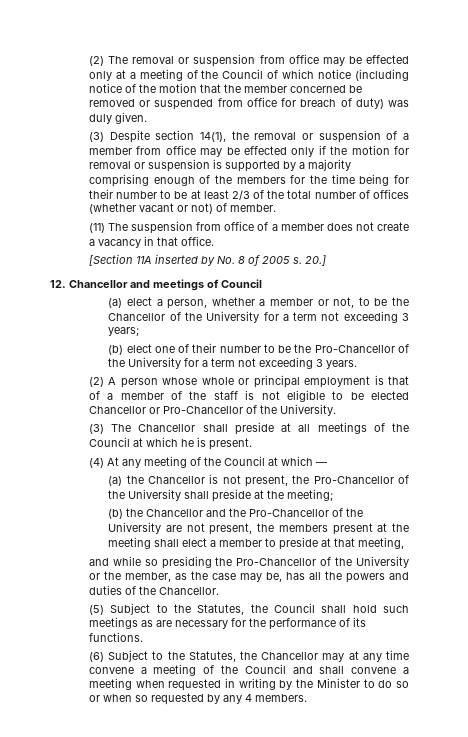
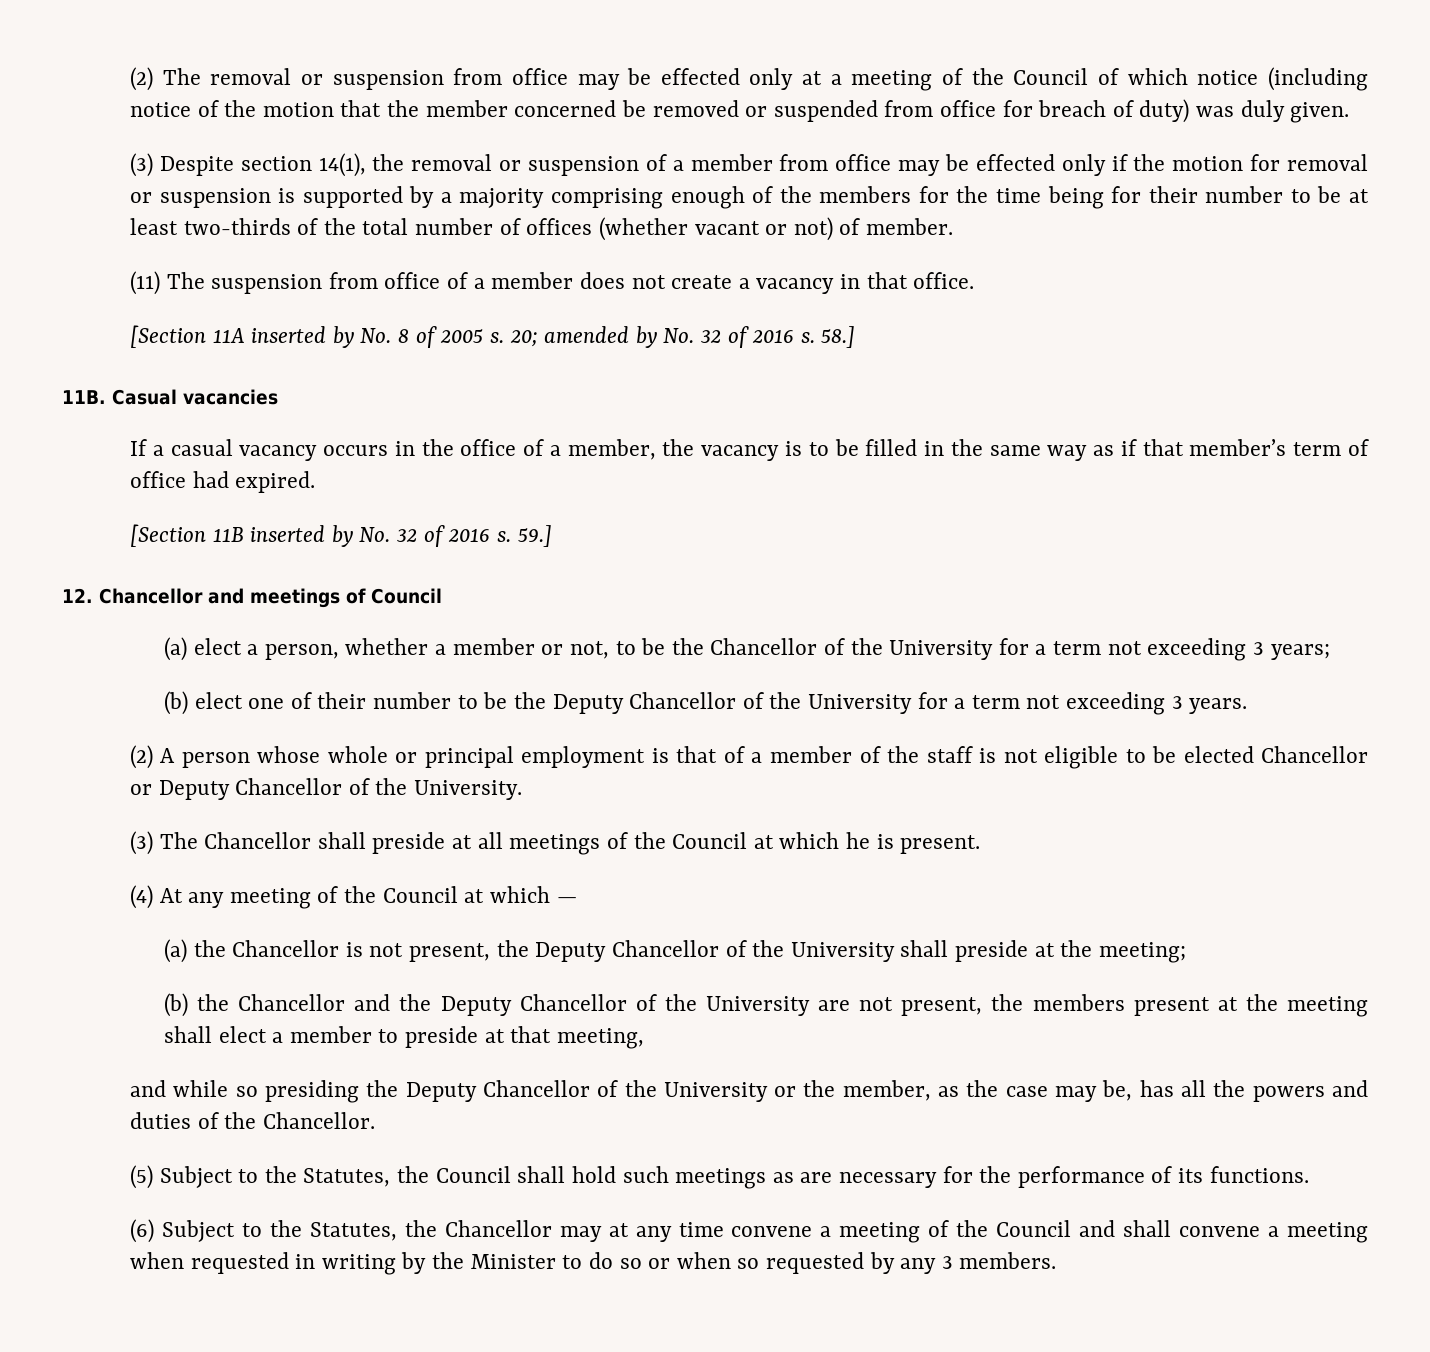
[231,190,250,200] 2/3 -> [183,218,291,235] two-thirds
[304,255,326,266] 20.] -> [509,326,856,348] [62,389,278,405] [129,439,1369,461] [129,471,316,493] [129,524,552,547] 20; amended by No. 32 of 2016 s. 58.] // 11B. Casual vacancies // If a casual vacancy occurs in the office of a member, the vacancy is to be filled in the same way as if that member’s term of office had expired. // [Section 11B inserted by No. 32 of 2016 s. 59.]
[314,345,395,353] Pro-Chancellor -> [552,692,737,714] Deputy Chancellor
[162,406,243,414] Pro-Chancellor -> [158,778,343,800] Deputy Chancellor
[313,476,394,484] Pro-Chancellor -> [535,940,719,962] Deputy Chancellor
[249,509,330,517] Pro-Chancellor -> [440,994,627,1016] Deputy Chancellor
[236,558,317,566] Pro-Chancellor -> [405,1080,590,1102] Deputy Chancellor
[244,694,252,702] 4 -> [941,1256,953,1269] 3

